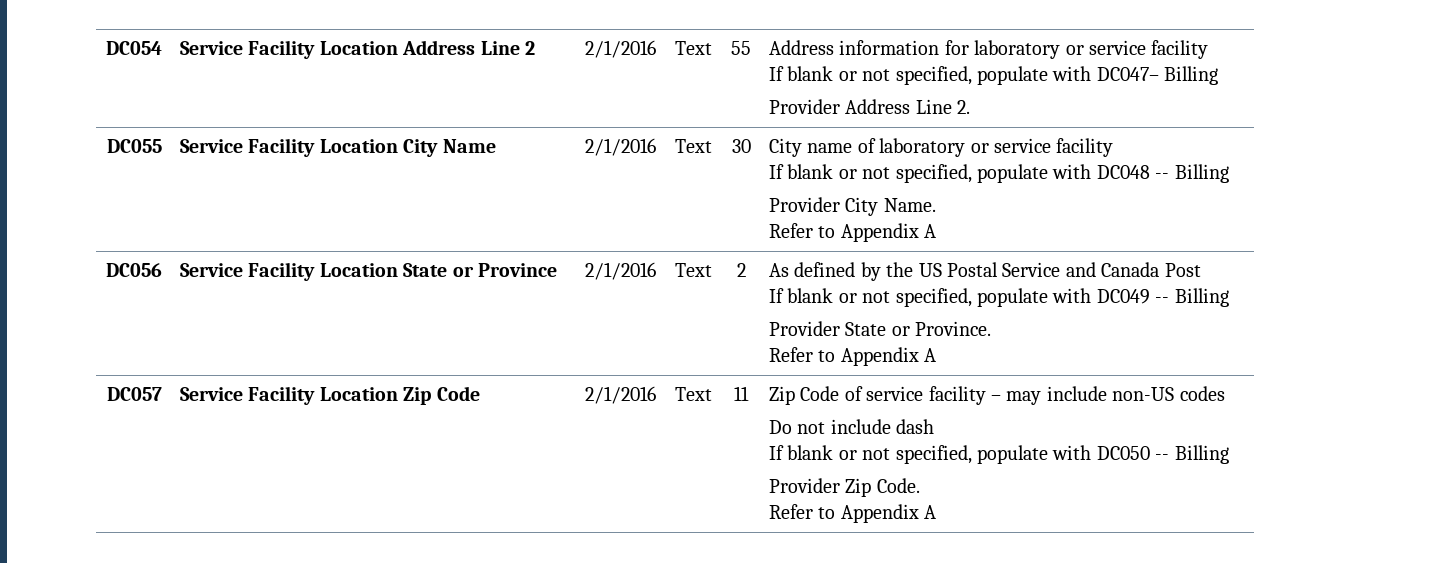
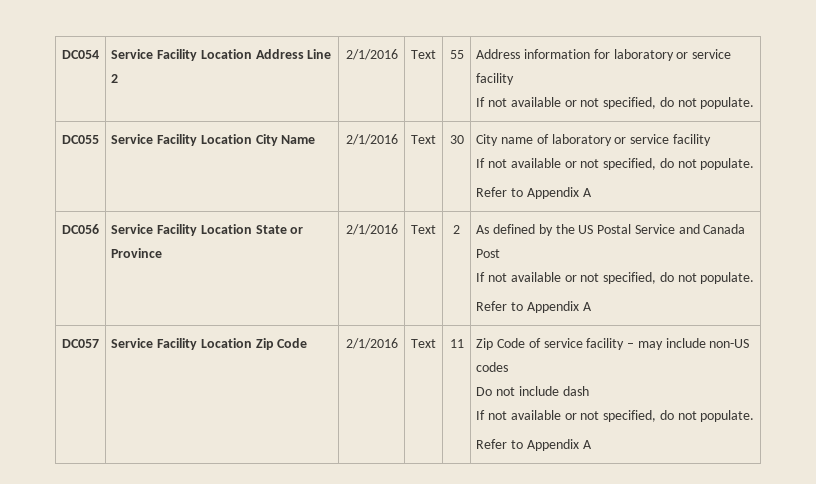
[787,66,1219,85] [769,99,971,114] blank or not specified, populate with DC047– Billing // Provider Address Line 2. -> [488,97,755,109] not available or not specified, do not populate.
[787,164,1229,183] [769,197,936,216] blank or not specified, populate with DC048 -- Billing // Provider City Name. -> [488,158,755,170] not available or not specified, do not populate.
[787,288,1229,307] [769,321,992,336] blank or not specified, populate with DC049 -- Billing // Provider State or Province. -> [488,272,755,284] not available or not specified, do not populate.
[787,445,1229,464] [769,478,920,497] blank or not specified, populate with DC050 -- Billing // Provider Zip Code. -> [488,410,755,422] not available or not specified, do not populate.

